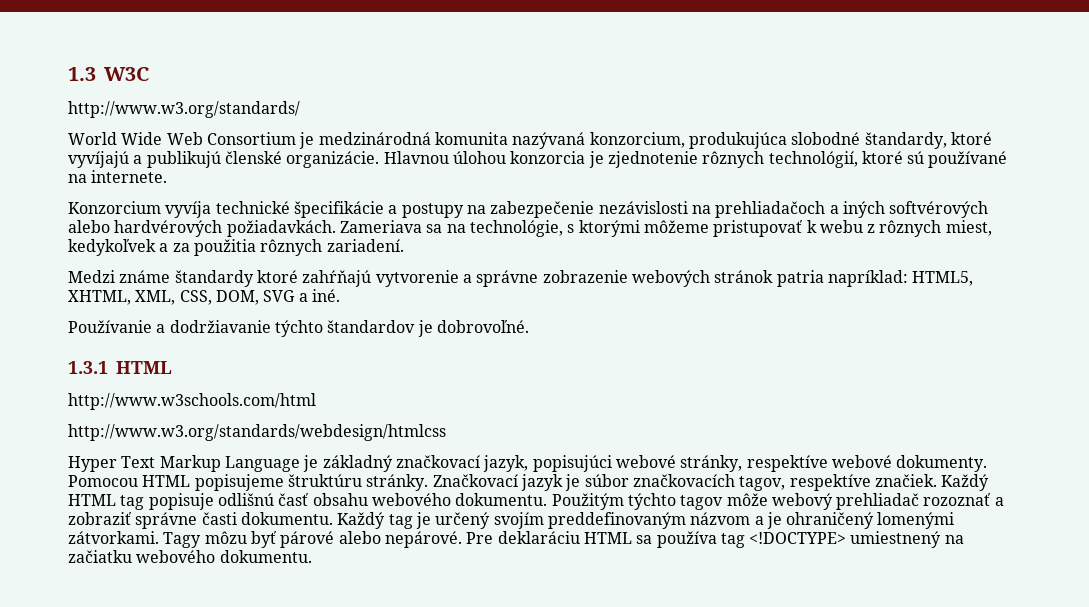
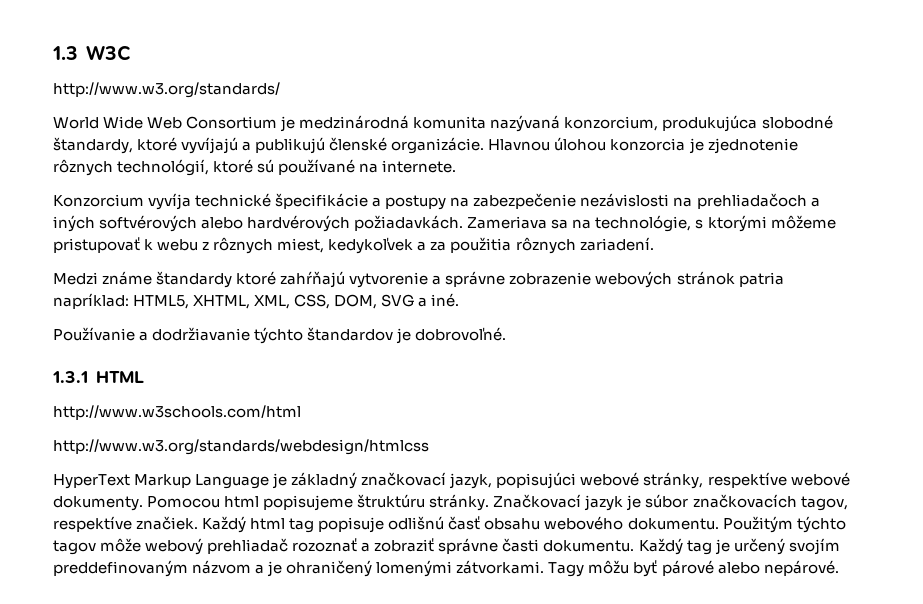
[68,456,156,472] Hyper Text -> [53,474,130,489] HyperText
[142,475,191,487] HTML -> [224,496,260,508] html
[68,494,116,506] HTML -> [250,518,286,530] html
[204,531,247,544] môzu -> [588,560,630,574] môžu
[466,531,964,548] [68,550,312,563] Pre deklaráciu HTML sa používa tag <!DOCTYPE> umiestnený na začiatku webového dokumentu. -> (839, 568) none

